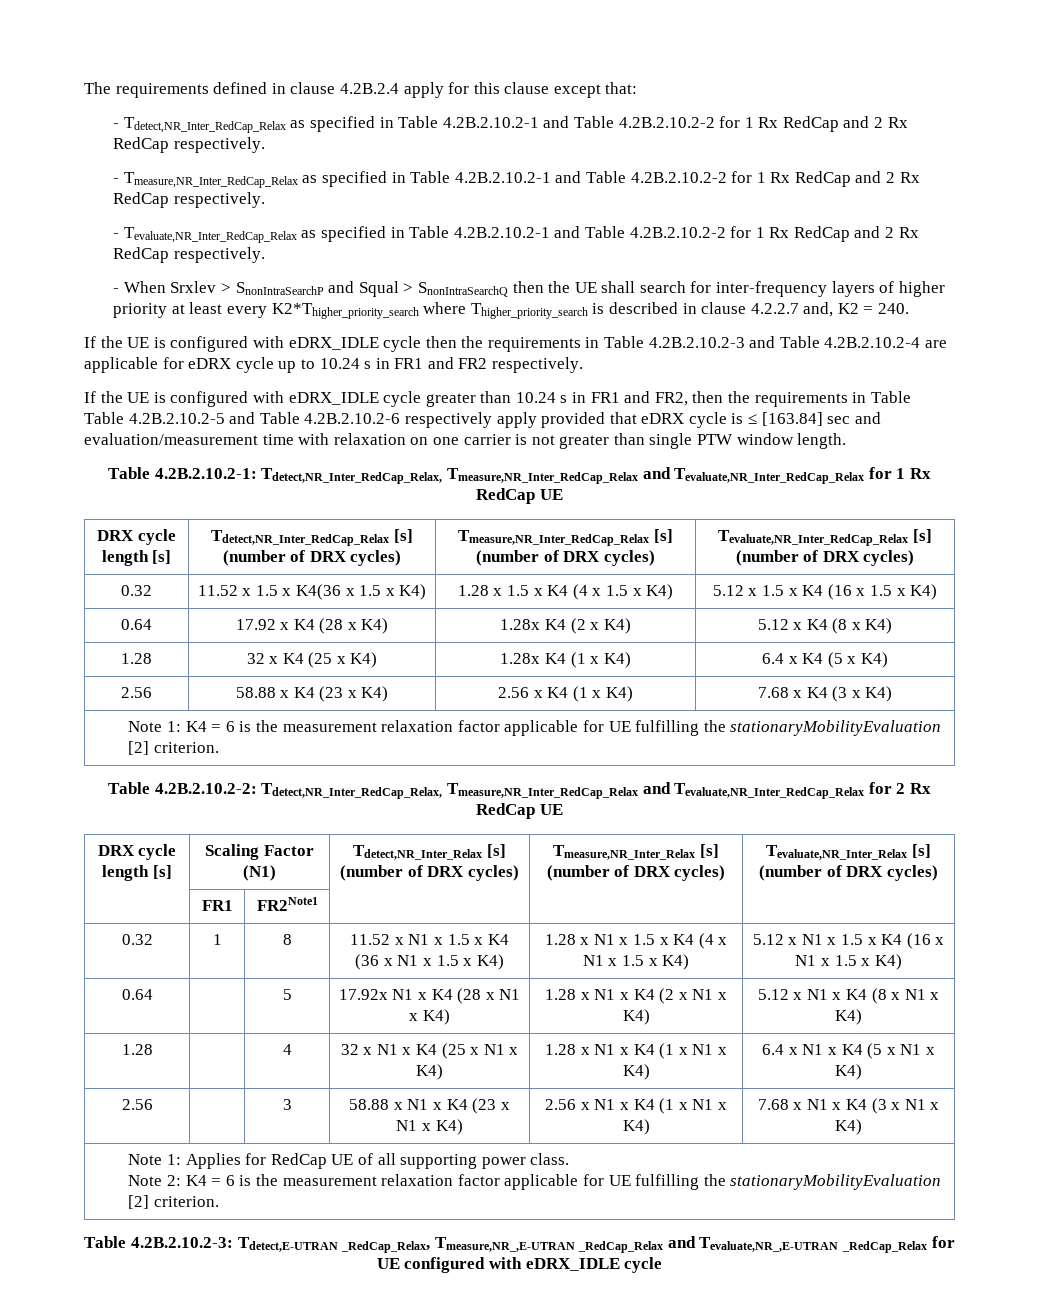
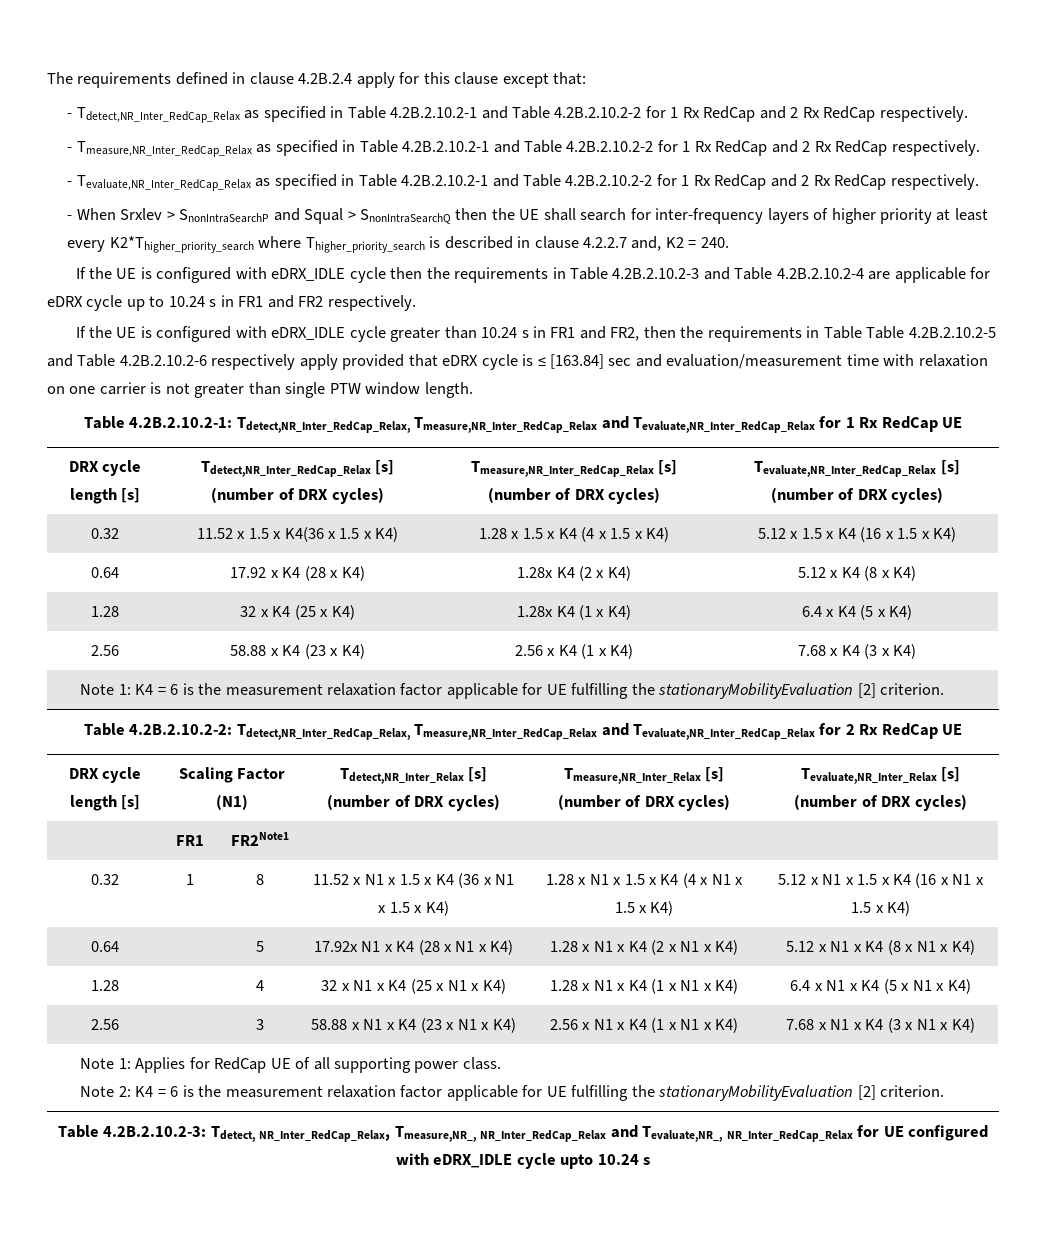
[237,1236,928,1253] Tdetect,E-UTRAN _RedCap_Relax, Tmeasure,NR_,E-UTRAN _RedCap_Relax and Tevaluate,NR_,E-UTRAN _RedCap_Relax -> [210,1125,853,1142] Tdetect, NR_Inter_RedCap_Relax, Tmeasure,NR_, NR_Inter_RedCap_Relax and Tevaluate,NR_, NR_Inter_RedCap_Relax
(663, 1265) none -> [560,1154,651,1169] upto 10.24 s

